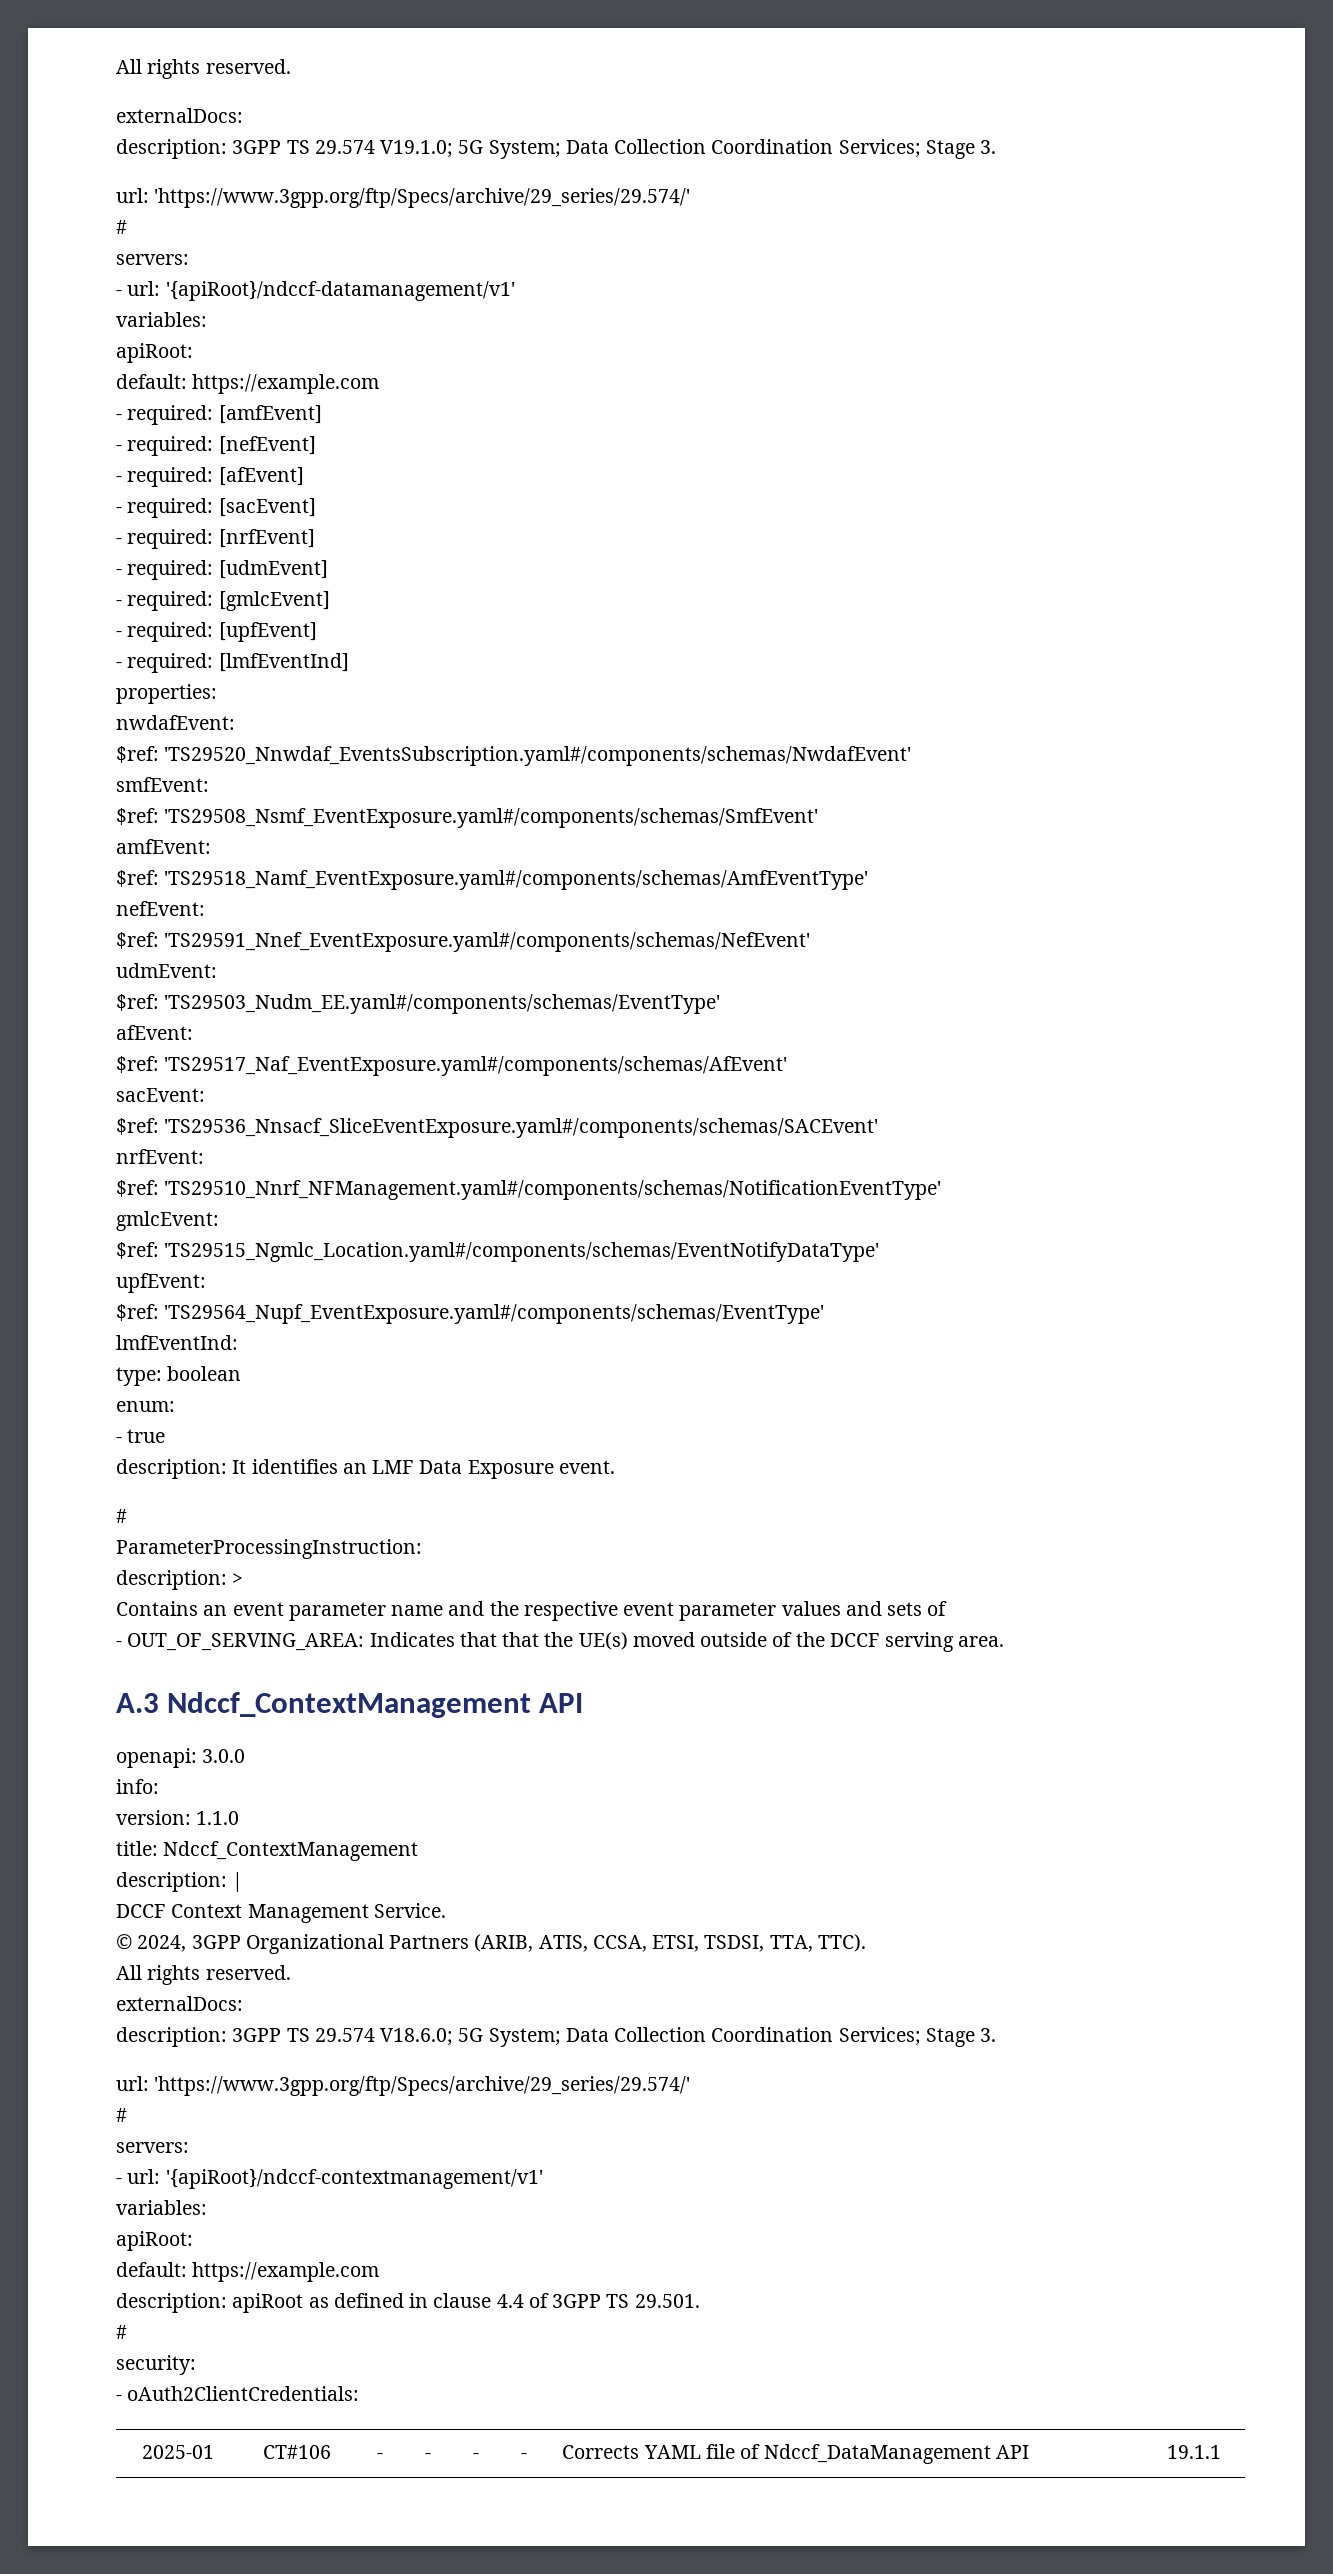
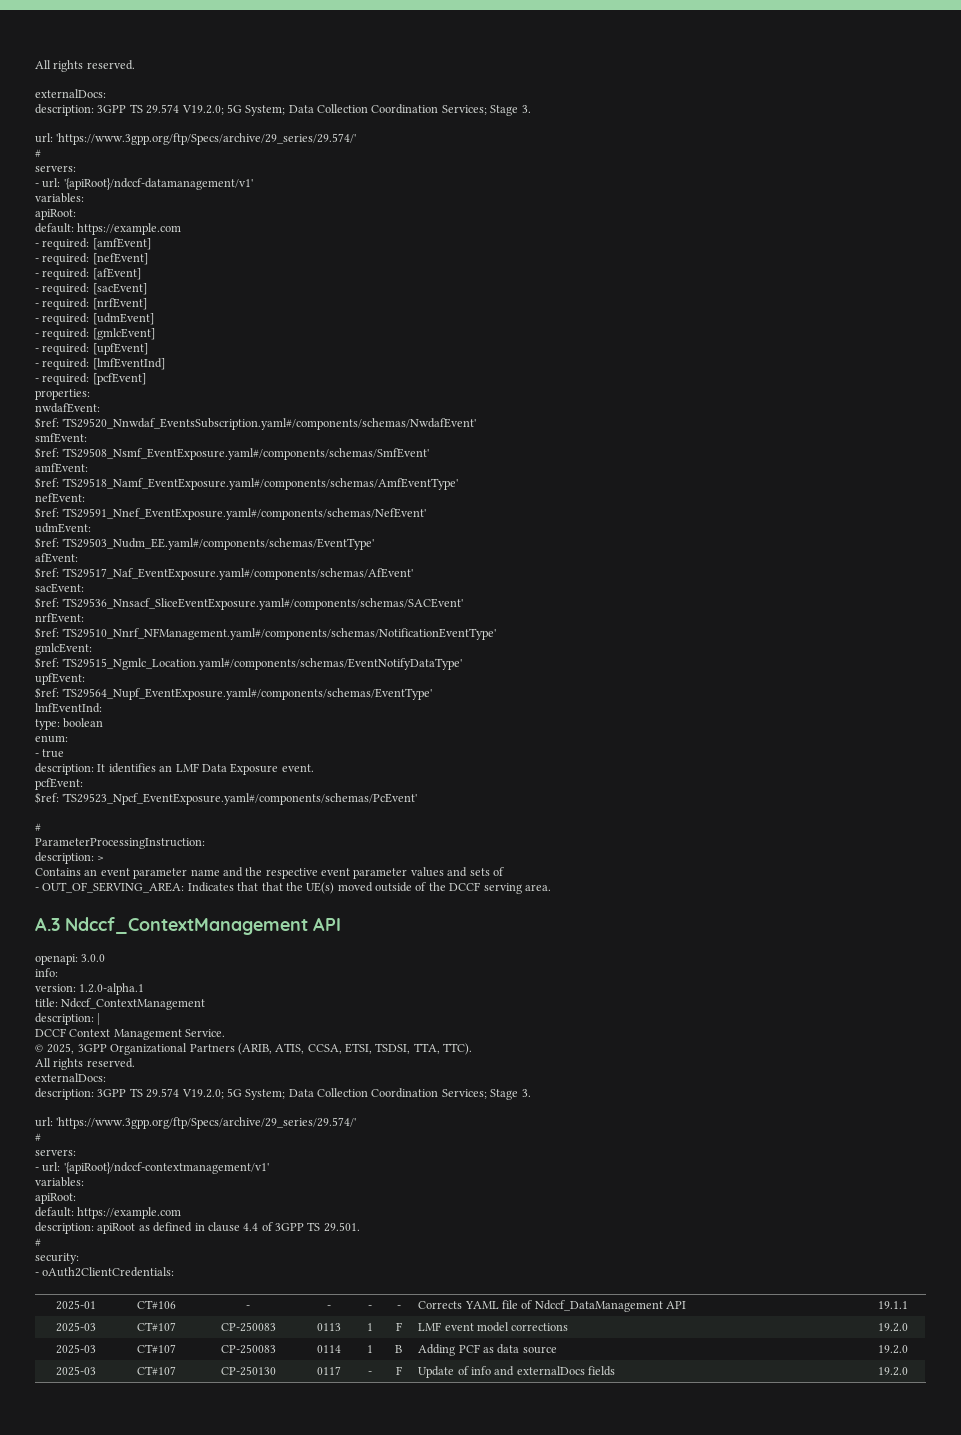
[116,59,291,79] [116,108,243,123] [116,139,454,159] All rights reserved. // externalDocs: // description: 3GPP TS 29.574 V19.1.0; -> [35,60,135,72] [35,89,106,98] [35,104,224,116] All rights reserved. // externalDocs: // description: 3GPP TS 29.574 V19.2.0;
(349, 662) none -> [35,373,146,385] // - required: [pcfEvent]
(615, 1467) none -> [35,778,83,790] [35,792,418,805] // pcfEvent: // $ref: 'TS29523_Npcf_EventExposure.yaml#/components/schemas/PcEvent'
[196,1811,240,1825] 1.1.0 -> [79,983,145,995] 1.2.0-alpha.1
[137,1935,187,1952] 2024, -> [47,1043,75,1054] 2025,
[380,2028,454,2046] V18.6.0; -> [181,1089,224,1099] V19.2.0;
(1221, 2452) none -> [56,1322,96,1332] [136,1322,176,1331] [220,1322,276,1332] [316,1323,341,1331] [367,1323,373,1331] [395,1322,402,1331] [418,1322,569,1332] [877,1323,908,1332] [56,1344,96,1354] [136,1344,176,1353] [220,1344,276,1354] [316,1345,341,1353] [367,1345,373,1353] [395,1345,402,1353] [418,1344,557,1356] [877,1345,908,1354] [56,1366,96,1376] [136,1366,176,1375] [220,1366,276,1376] [316,1366,341,1375] [368,1371,372,1375] [395,1366,402,1375] [418,1366,616,1378] [877,1367,908,1376] // 2025-03 | CT#107 | CP-250083 | 0113 | 1 | F | LMF event model corrections | 19.2.0 // 2025-03 | CT#107 | CP-250083 | 0114 | 1 | B | Adding PCF as data source | 19.2.0 // 2025-03 | CT#107 | CP-250130 | 0117 | - | F | Update of info and externalDocs fields | 19.2.0

